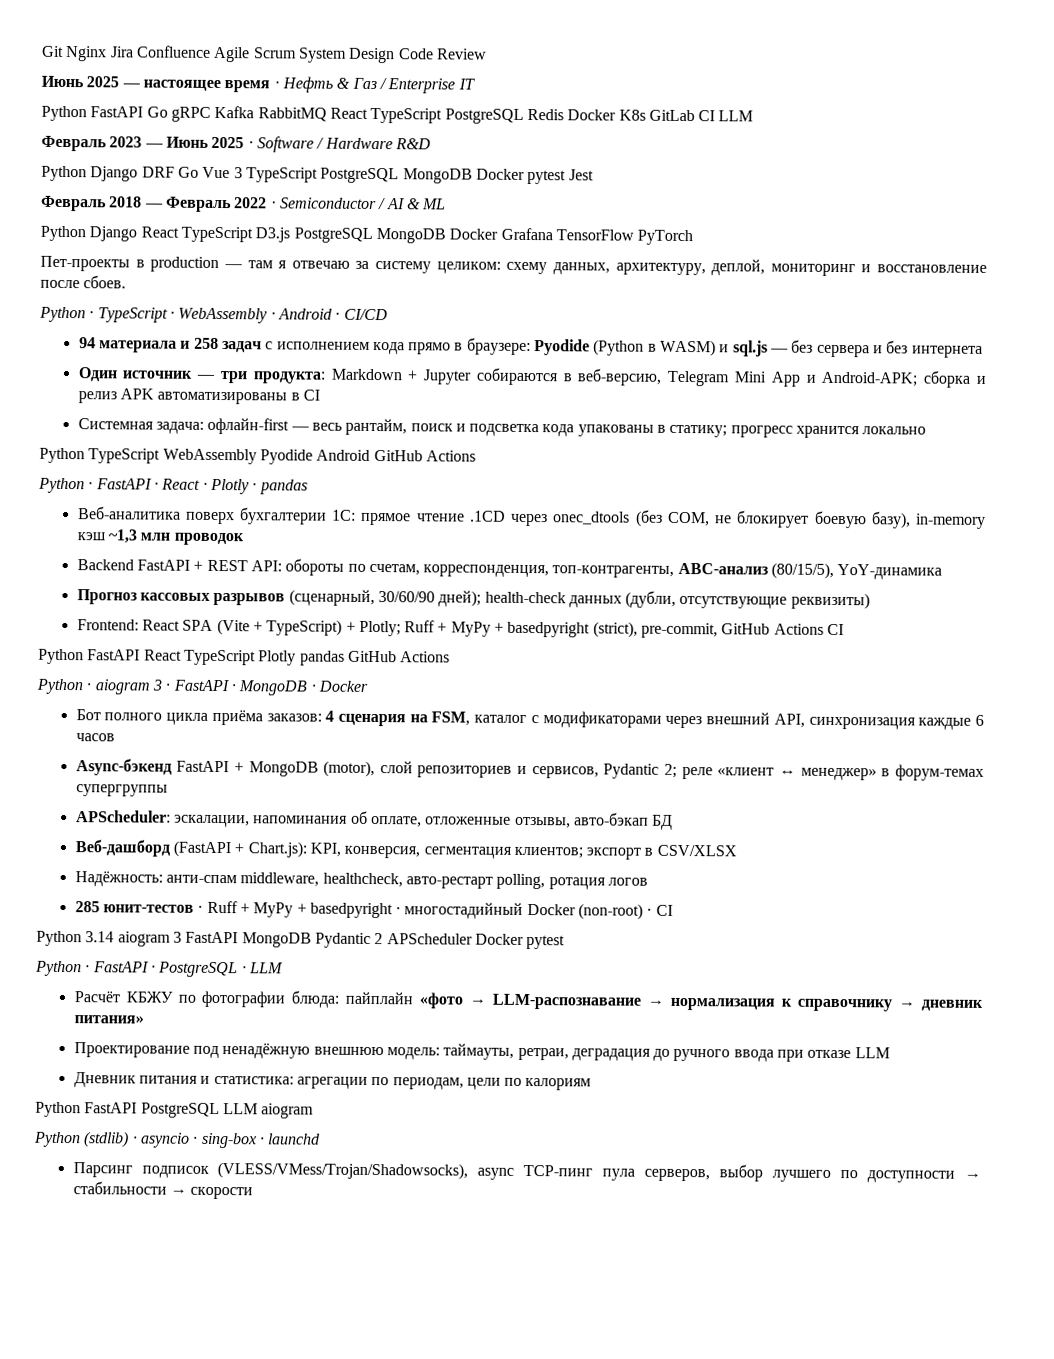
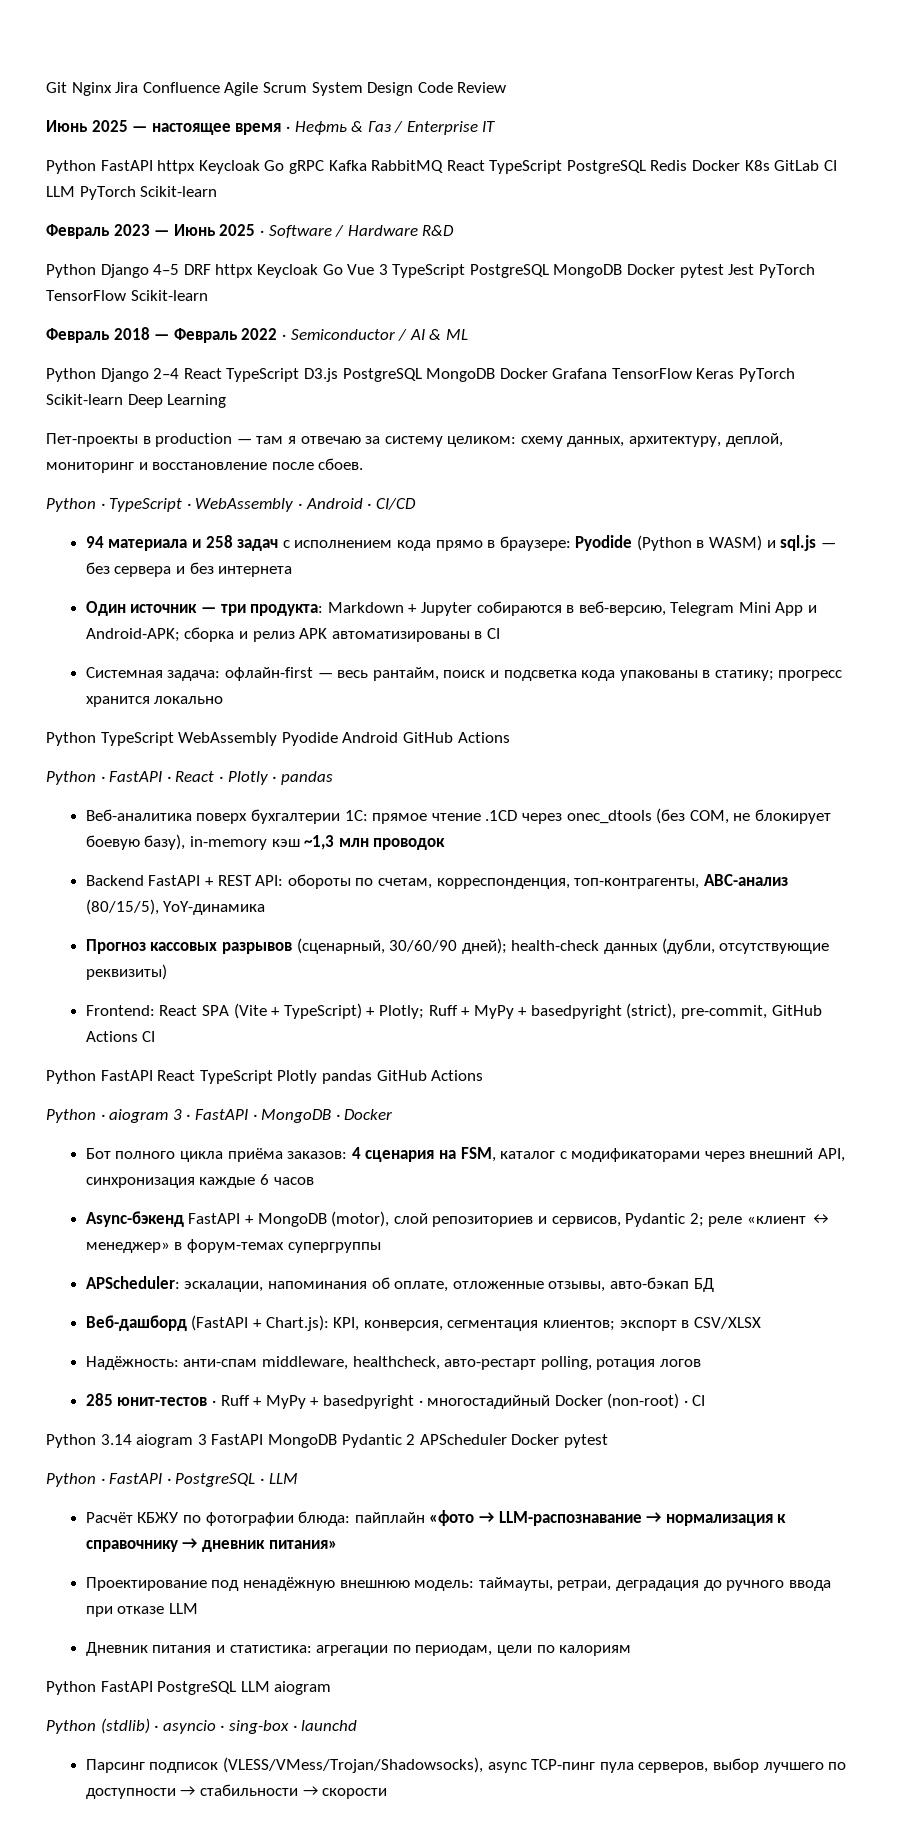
(144, 112) none -> [157,160,260,174] httpx Keycloak
(754, 116) none -> [79,186,218,200] PyTorch Scikit-learn
[141,166,175,178] DRF -> [153,264,318,278] 4–5 DRF httpx Keycloak
(594, 175) none -> [758,264,815,278] [46,290,208,301] PyTorch TensorFlow Scikit-learn
(138, 234) none -> [153,368,180,379] 2–4
[637,229,694,246] PyTorch -> [696,368,796,382] [46,394,227,408] Keras PyTorch Scikit-learn Deep Learning

